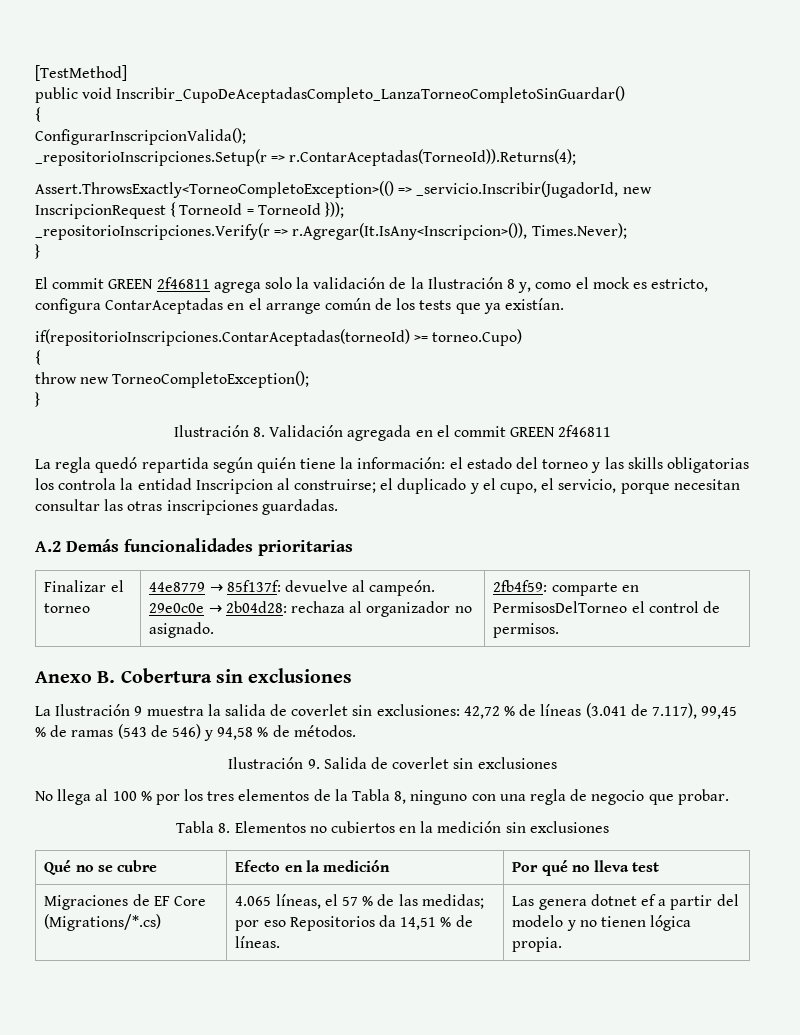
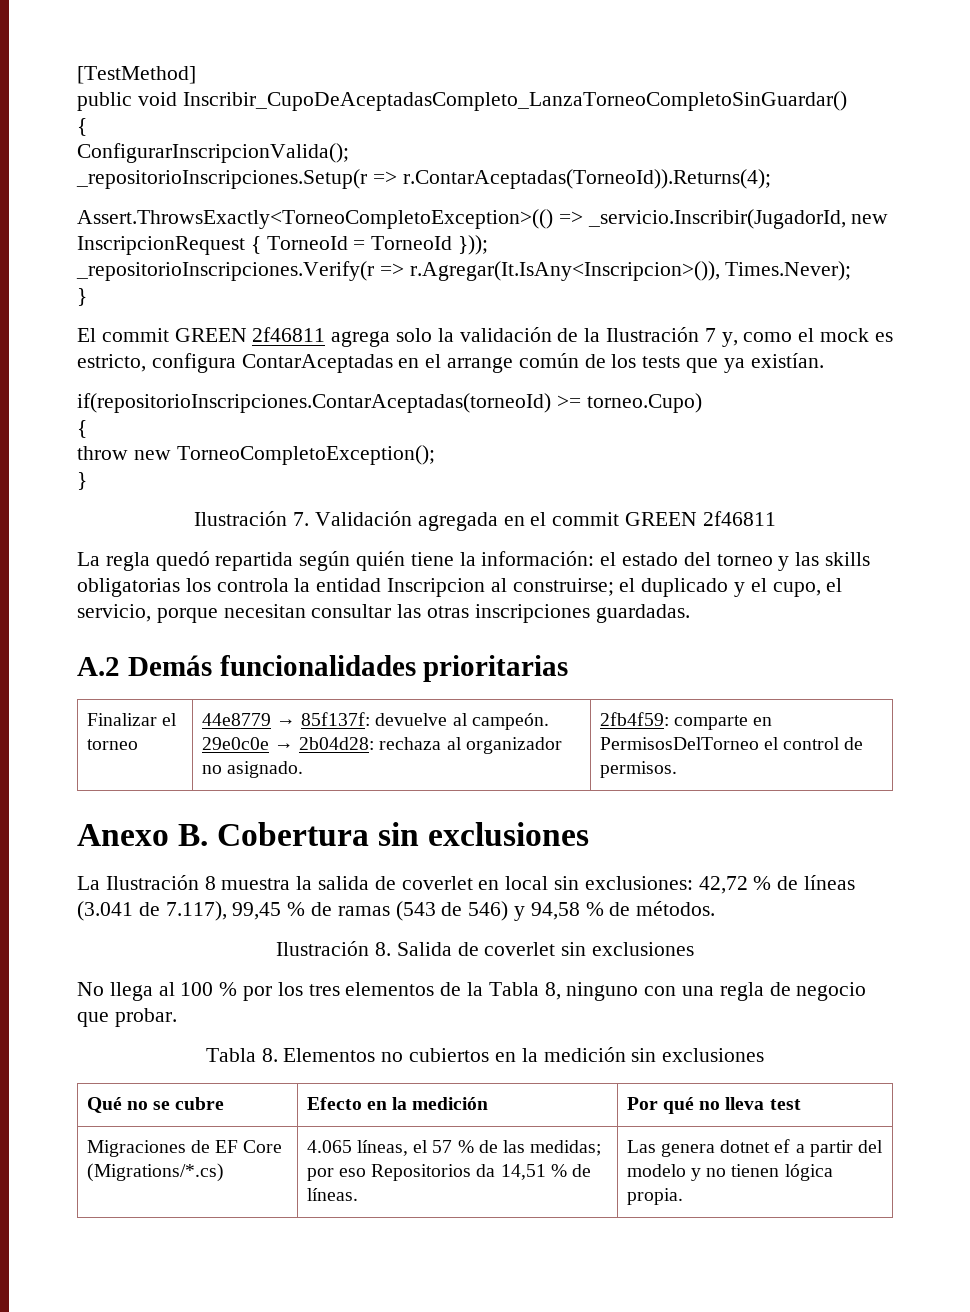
[507,279,516,289] 8 -> [704,328,716,342] 7
[252,427,265,437] 8. -> [293,512,310,526] 7.
[134,706,143,716] 9 -> [204,876,216,890] 8
(349, 710) none -> [478,876,549,890] en local
[307,759,320,769] 9. -> [374,942,391,956] 8.

